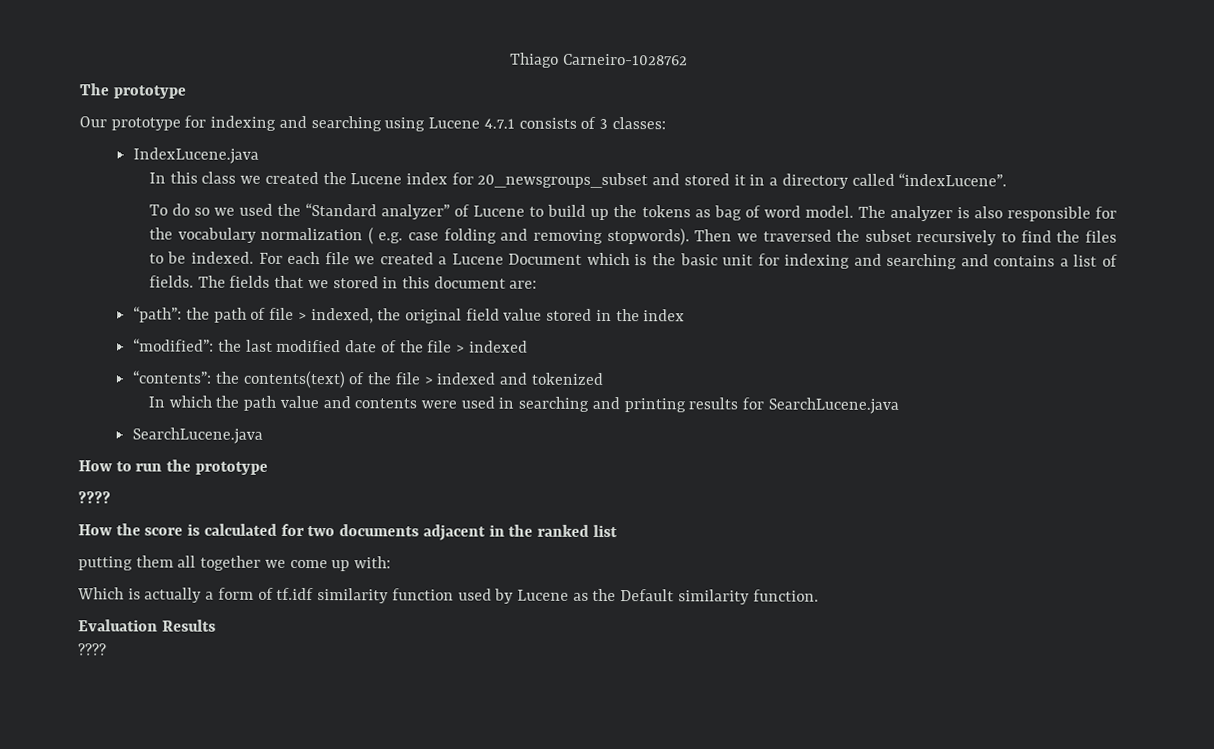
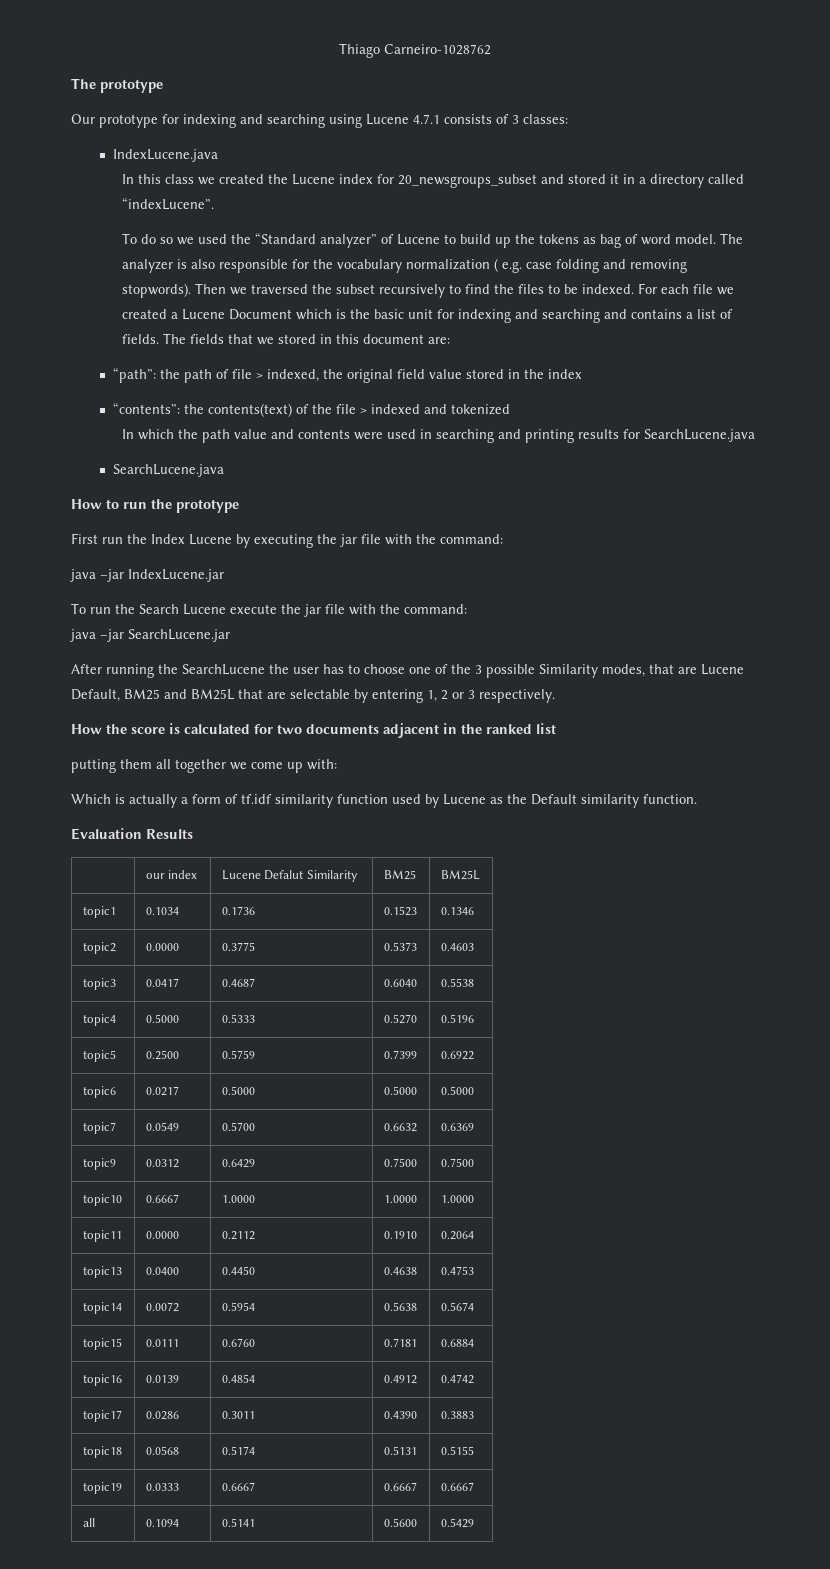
[133,338,528,353] // “modified”: the last modified date of the file > indexed -> (582, 374) none
[78,491,111,504] ???? -> [71,533,503,548] [70,569,224,582] [71,603,467,617] [70,629,230,642] [71,664,744,678] [71,689,555,703] First run the Index Lucene by executing the jar file with the command: // java –jar IndexLucene.jar // To run the Search Lucene execute the jar file with the command: // java –jar SearchLucene.jar // After running the SearchLucene the user has to choose one of the 3 possible Similarity modes, that are Lucene Default, BM25 and BM25L that are selectable by entering 1, 2 or 3 respectively.
[78,643,107,656] // ???? -> [145,870,198,879] [221,870,358,882] [383,870,416,880] [440,870,480,880] [82,906,116,918] [145,907,179,915] [221,906,255,915] [383,906,417,916] [440,907,474,915] [82,942,116,954] [145,943,179,951] [221,942,255,951] [383,942,417,951] [440,943,474,951] [82,978,116,990] [145,978,179,987] [221,978,255,987] [383,979,417,987] [440,978,474,987] [82,1014,116,1026] [145,1014,179,1023] [221,1014,255,1023] [383,1014,417,1024] [440,1014,474,1023] [82,1050,116,1062] [145,1050,179,1060] [221,1050,255,1059] [383,1050,417,1059] [440,1051,474,1060] [82,1086,116,1098] [145,1086,179,1096] [221,1086,255,1095] [383,1086,417,1095] [440,1086,474,1095] [82,1122,116,1134] [145,1122,179,1131] [221,1122,255,1131] [383,1123,417,1132] [440,1123,474,1131] [82,1158,116,1170] [145,1159,179,1168] [221,1159,255,1168] [383,1158,417,1167] [440,1158,474,1167] [82,1194,122,1206] [145,1194,179,1203] [221,1195,255,1203] [383,1195,417,1203] [440,1195,474,1203] [82,1230,122,1242] [145,1231,179,1239] [221,1231,255,1240] [383,1231,417,1239] [440,1231,474,1240] [82,1266,122,1278] [145,1267,179,1275] [221,1266,255,1275] [383,1267,417,1275] [440,1266,474,1275] [82,1302,122,1314] [145,1302,179,1312] [221,1302,255,1311] [383,1302,417,1311] [440,1302,474,1311] [82,1338,122,1350] [145,1339,179,1347] [221,1338,255,1347] [383,1338,417,1347] [440,1339,474,1347] [82,1374,122,1386] [145,1375,179,1383] [221,1374,255,1383] [383,1375,417,1384] [440,1374,474,1384] [82,1410,122,1422] [145,1411,179,1420] [221,1411,255,1419] [383,1411,417,1419] [440,1411,474,1419] [82,1446,122,1458] [145,1446,179,1455] [221,1446,255,1455] [383,1446,417,1455] [440,1446,474,1455] [82,1482,122,1494] [145,1483,179,1491] [221,1482,255,1491] [383,1482,417,1491] [440,1482,474,1491] [82,1518,95,1527] [145,1519,179,1527] [221,1518,255,1527] [383,1518,417,1527] [440,1518,474,1528] // | our index | Lucene Defalut Similarity | BM25 | BM25L // topic1 | 0.1034 | 0.1736 | 0.1523 | 0.1346 // topic2 | 0.0000 | 0.3775 | 0.5373 | 0.4603 // topic3 | 0.0417 | 0.4687 | 0.6040 | 0.5538 // topic4 | 0.5000 | 0.5333 | 0.5270 | 0.5196 // topic5 | 0.2500 | 0.5759 | 0.7399 | 0.6922 // topic6 | 0.0217 | 0.5000 | 0.5000 | 0.5000 // topic7 | 0.0549 | 0.5700 | 0.6632 | 0.6369 // topic9 | 0.0312 | 0.6429 | 0.7500 | 0.7500 // topic10 | 0.6667 | 1.0000 | 1.0000 | 1.0000 // topic11 | 0.0000 | 0.2112 | 0.1910 | 0.2064 // topic13 | 0.0400 | 0.4450 | 0.4638 | 0.4753 // topic14 | 0.0072 | 0.5954 | 0.5638 | 0.5674 // topic15 | 0.0111 | 0.6760 | 0.7181 | 0.6884 // topic16 | 0.0139 | 0.4854 | 0.4912 | 0.4742 // topic17 | 0.0286 | 0.3011 | 0.4390 | 0.3883 // topic18 | 0.0568 | 0.5174 | 0.5131 | 0.5155 // topic19 | 0.0333 | 0.6667 | 0.6667 | 0.6667 // all | 0.1094 | 0.5141 | 0.5600 | 0.5429

